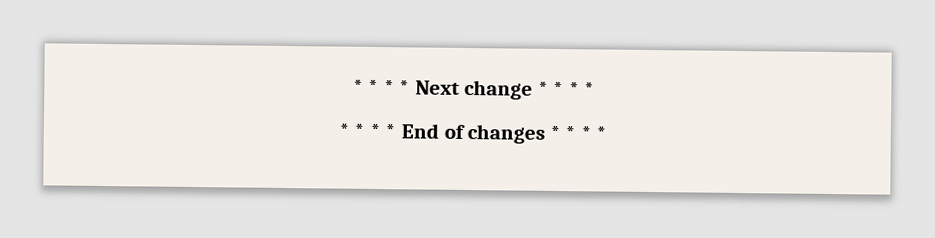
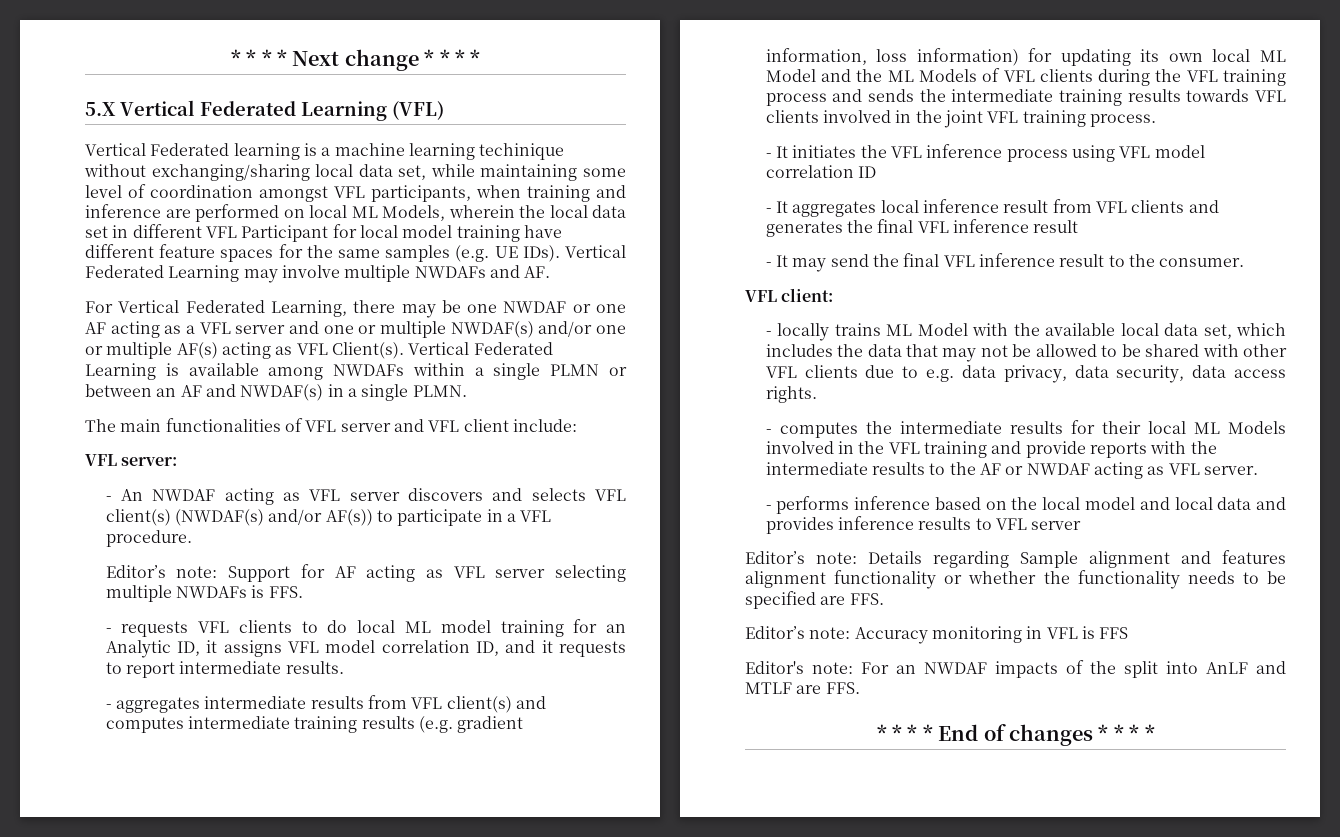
(596, 89) none -> [85,100,444,121] [85,143,565,160] [84,164,626,181] [85,184,626,202] [85,204,626,222] [85,224,562,242] [85,244,626,262] [85,265,551,283] [85,300,627,318] [85,321,626,338] [85,342,553,359] [85,363,627,380] [85,384,467,401] [85,418,577,432] [85,454,178,466] [105,488,626,505] [105,509,552,526] [105,530,192,547] [105,564,626,582] [105,585,303,602] [105,619,626,637] [105,640,626,658] [105,661,344,678] [105,695,546,713] [105,716,524,733] [765,48,1286,66] [765,68,1286,86] [765,89,1286,106] [765,110,1156,128] [765,144,1205,162] [765,165,877,178] [765,199,1219,217] [765,219,1079,237] [765,253,1245,272] [745,288,834,302] [765,323,1286,341] [765,344,1287,362] [765,365,1286,383] [765,386,817,403] [765,420,1286,438] [765,441,1217,458] [765,462,1258,479] [765,496,1286,514] [765,516,1082,534] [745,550,1286,568] [745,570,1286,589] [745,591,884,609] [745,626,1129,644] [745,660,1286,678] [745,682,860,694] // 5.X Vertical Federated Learning (VFL) // Vertical Federated learning is a machine learning techinique without exchanging/sharing local data set, while maintaining some level of coordination amongst VFL participants, when training and inference are performed on local ML Models, wherein the local data set in different VFL Participant for local model training have different feature spaces for the same samples (e.g. UE IDs). Vertical Federated Learning may involve multiple NWDAFs and AF. // For Vertical Federated Learning, there may be one NWDAF or one AF acting as a VFL server and one or multiple NWDAF(s) and/or one or multiple AF(s) acting as VFL Client(s). Vertical Federated Learning is available among NWDAFs within a single PLMN or between an AF and NWDAF(s) in a single PLMN. // The main functionalities of VFL server and VFL client include: // VFL server: // - An NWDAF acting as VFL server discovers and selects VFL client(s) (NWDAF(s) and/or AF(s)) to participate in a VFL procedure. // Editor’s note: Support for AF acting as VFL server selecting multiple NWDAFs is FFS. // - requests VFL clients to do local ML model training for an Analytic ID, it assigns VFL model correlation ID, and it requests to report intermediate results. // - aggregates intermediate results from VFL client(s) and computes intermediate training results (e.g. gradient information, loss information) for updating its own local ML Model and the ML Models of VFL clients during the VFL training process and sends the intermediate training results towards VFL clients involved in the joint VFL training process. // - It initiates the VFL inference process using VFL model correlation ID // - It aggregates local inference result from VFL clients and generates the final VFL inference result // - It may send the final VFL inference result to the consumer. // VFL client: // - locally trains ML Model with the available local data set, which includes the data that may not be allowed to be shared with other VFL clients due to e.g. data privacy, data security, data access rights. // - computes the intermediate results for their local ML Models involved in the VFL training and provide reports with the intermediate results to the AF or NWDAF acting as VFL server. // - performs inference based on the local model and local data and provides inference results to VFL server // Editor’s note: Details regarding Sample alignment and features alignment functionality or whether the functionality needs to be specified are FFS. // Editor’s note: Accuracy monitoring in VFL is FFS // Editor's note: For an NWDAF impacts of the split into AnLF and MTLF are FFS.

